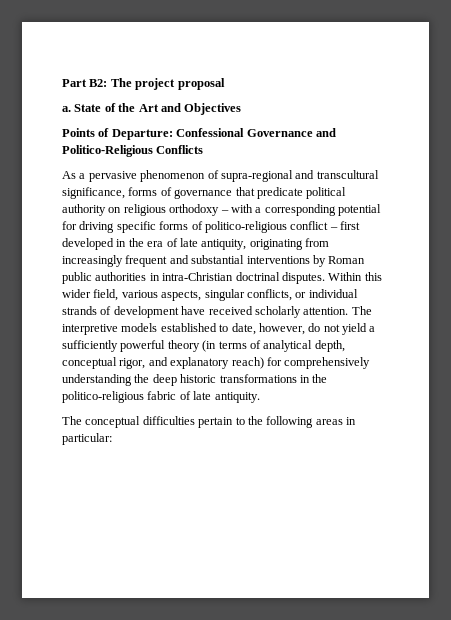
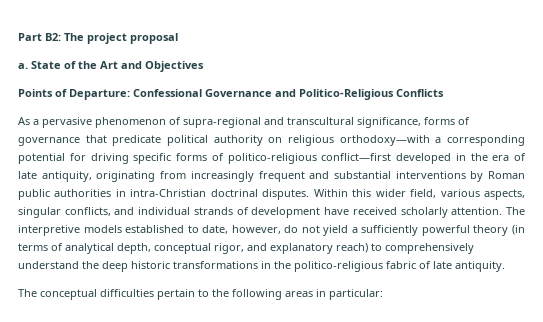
[169,204,253,216] orthodoxy – with -> [339,135,430,146] orthodoxy—with
[290,221,360,230] conflict – first -> [321,153,392,161] conflict—first
[295,292,307,298] or -> [114,207,135,215] and
[266,357,371,369] [62,374,132,386] for comprehensively understanding -> [371,243,474,254] [18,261,79,269] to comprehensively understand

